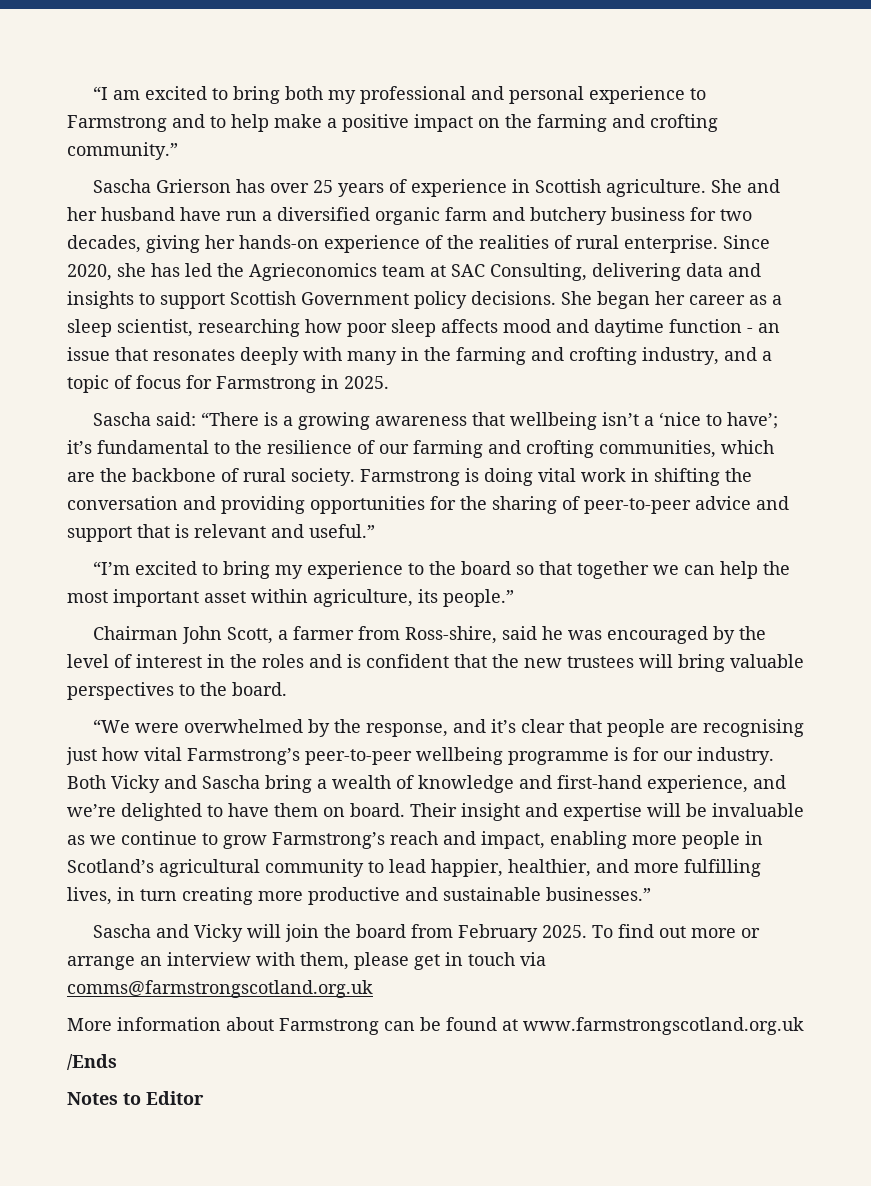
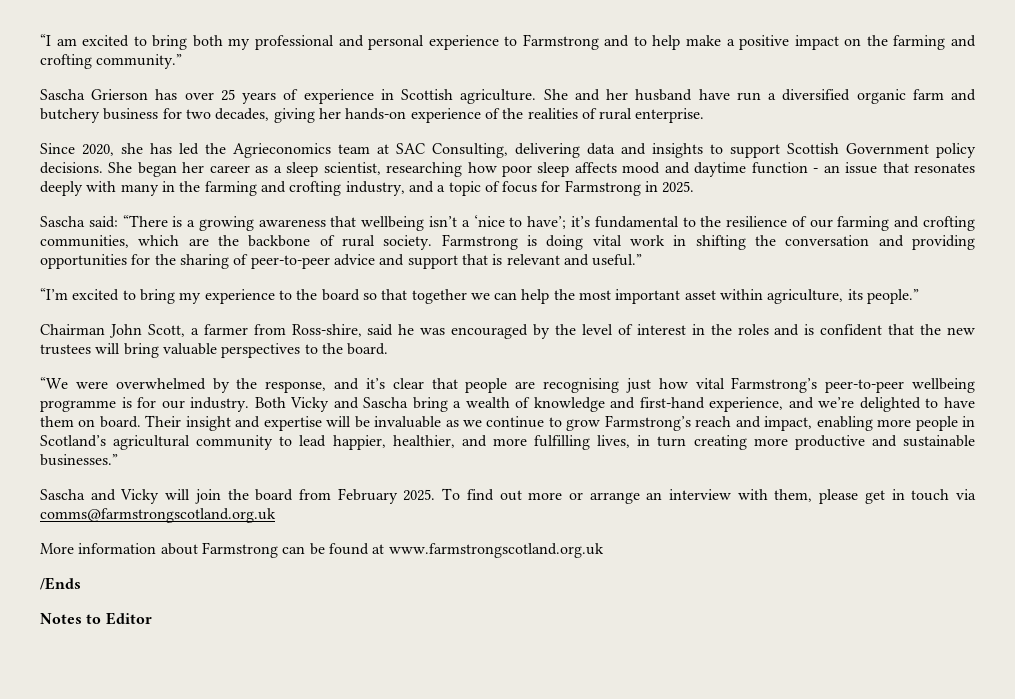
(718, 244) none -> (705, 115) //

